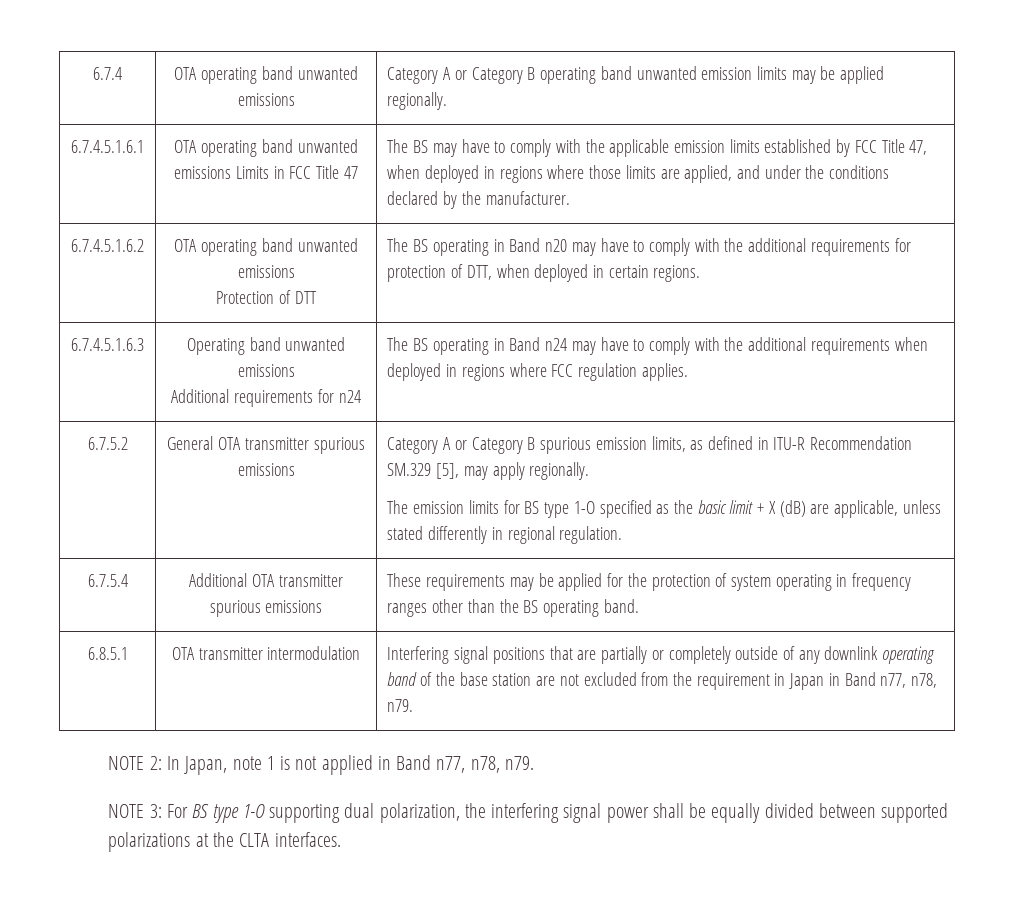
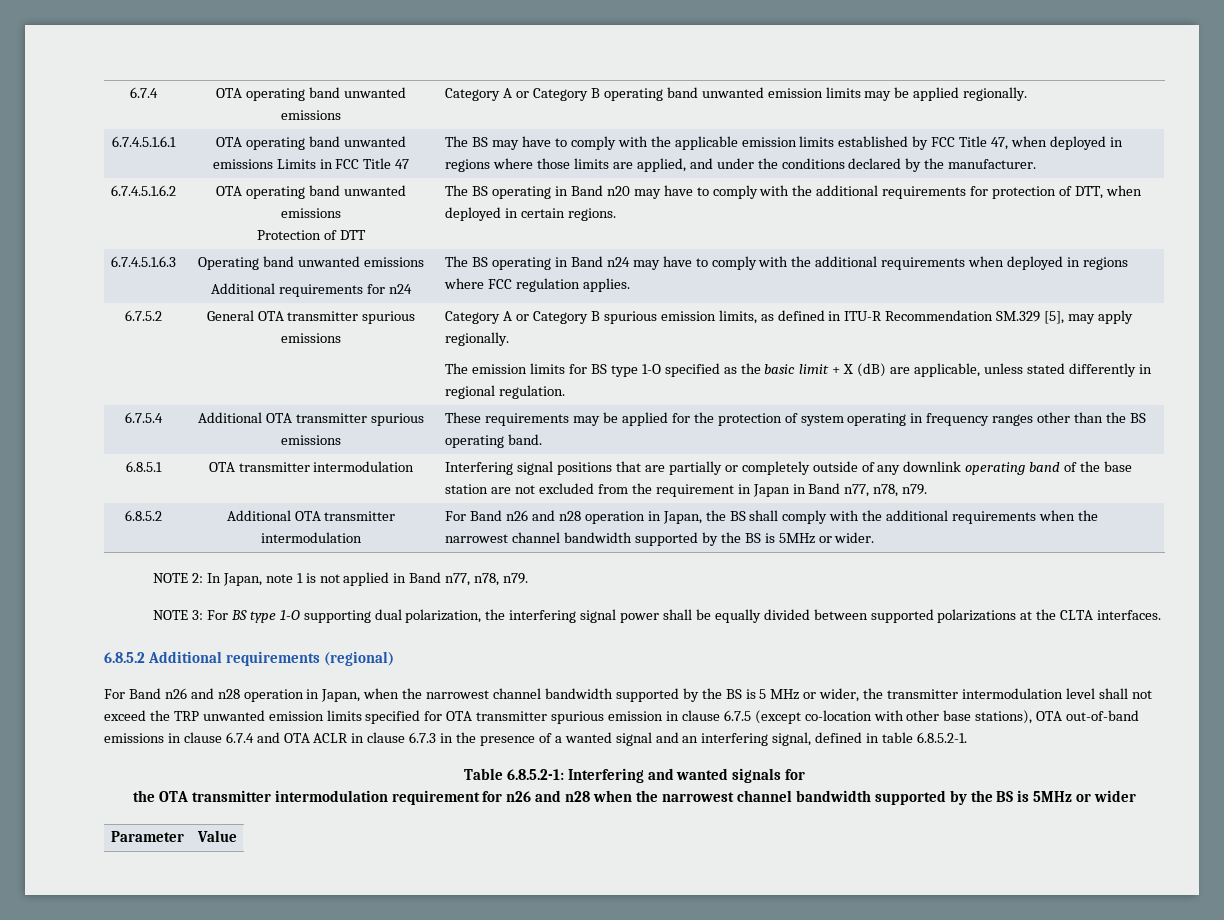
(414, 705) none -> [125,510,162,521] [226,510,396,521] [261,532,362,543] [445,510,1098,524] [445,532,875,546] // 6.8.5.2 | Additional OTA transmitter intermodulation | For Band n26 and n28 operation in Japan, the BS shall comply with the additional requirements when the narrowest channel bandwidth supported by the BS is 5MHz or wider.
(341, 839) none -> [104,651,394,666] [104,688,1152,702] [104,710,1140,724] [104,732,967,746] [463,768,806,783] [132,790,1137,805] [111,831,184,842] [196,830,237,842] // 6.8.5.2 Additional requirements (regional) // For Band n26 and n28 operation in Japan, when the narrowest channel bandwidth supported by the BS is 5 MHz or wider, the transmitter intermodulation level shall not exceed the TRP unwanted emission limits specified for OTA transmitter spurious emission in clause 6.7.5 (except co-location with other base stations), OTA out-of-band emissions in clause 6.7.4 and OTA ACLR in clause 6.7.3 in the presence of a wanted signal and an interfering signal, defined in table 6.8.5.2-1. // Table 6.8.5.2-1: Interfering and wanted signals for // the OTA transmitter intermodulation requirement for n26 and n28 when the narrowest channel bandwidth supported by the BS is 5MHz or wider // Parameter | Value

